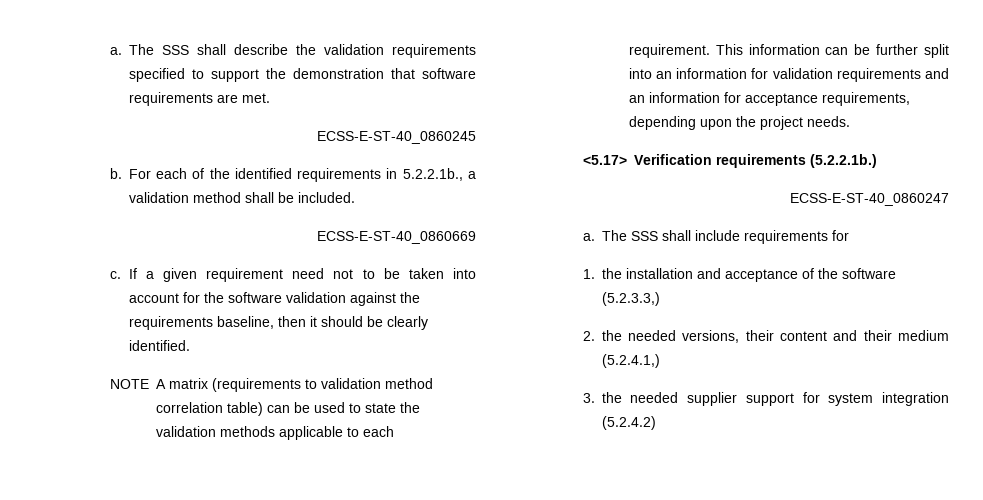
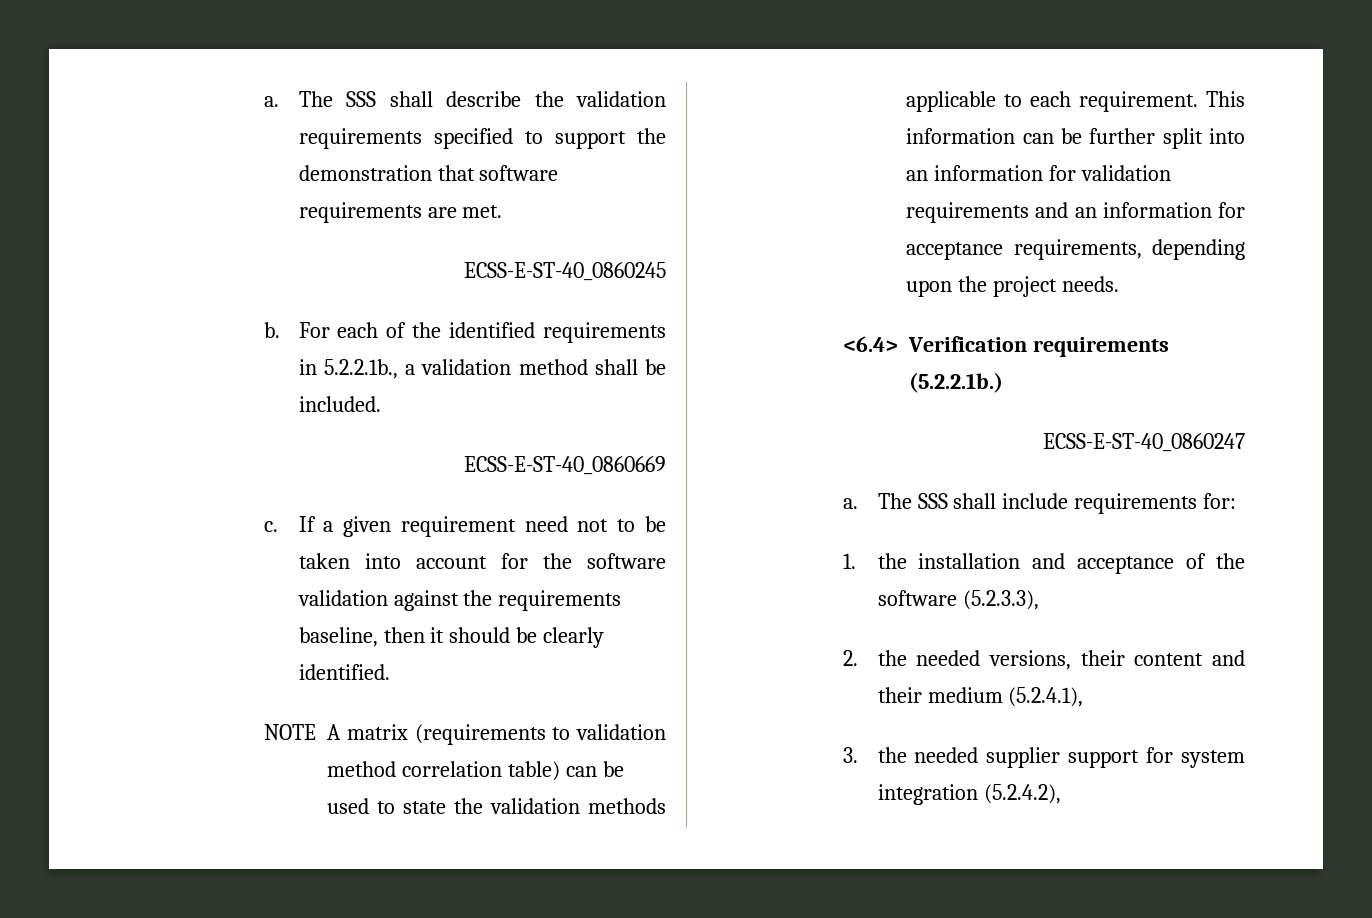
[582,155,627,165] <5.17> -> [843,336,899,352] <6.4>
[831,230,849,241] for -> [1203,493,1237,509] for:
[601,292,660,306] (5.2.3.3,) -> [962,590,1039,610] (5.2.3.3),
[601,354,660,368] (5.2.4.1,) -> [1008,687,1084,707] (5.2.4.1),
[601,416,656,430] (5.2.4.2) -> [983,784,1061,804] (5.2.4.2),

